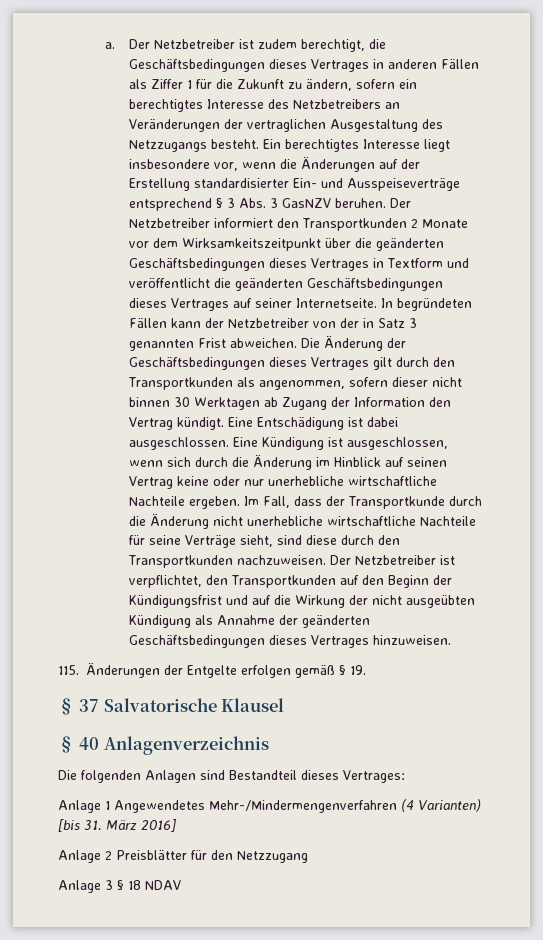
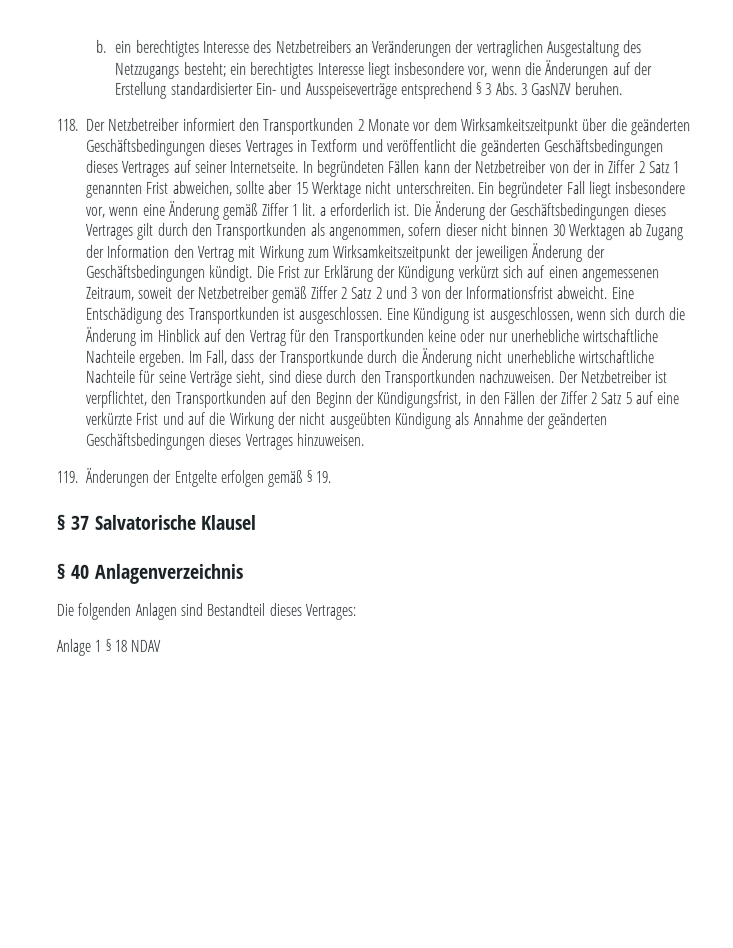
[105,39,387,52] [129,59,480,72] [129,79,396,91] a. Der Netzbetreiber ist zudem berechtigt, die Geschäftsbedingungen dieses Vertrages in anderen Fällen als Ziffer 1 für die Zukunft zu ändern, sofern -> [95,39,107,53] b.
[211,139,282,149] besteht. Ein -> [183,61,247,77] besteht; ein
(387, 203) none -> [57,118,79,131] // 118.
[378,318,418,328] [129,338,298,351] Satz 3 genannten Frist abweichen. -> [608,160,681,174] [86,180,687,199] [86,200,411,220] Ziffer 2 Satz 1 genannten Frist abweichen, sollte aber 15 Werktage nicht unterschreiten. Ein begründeter Fall liegt insbesondere vor, wenn eine Änderung gemäß Ziffer 1 lit. a erforderlich ist.
[177,417,399,430] kündigt. Eine Entschädigung ist dabei -> [238,243,606,263] [86,264,660,283] [86,285,635,303] [86,306,296,324] mit Wirkung zum Wirksamkeitszeitpunkt der jeweiligen Änderung der Geschäftsbedingungen kündigt. Die Frist zur Erklärung der Kündigung verkürzt sich auf einen angemessenen Zeitraum, soweit der Netzbetreiber gemäß Ziffer 2 Satz 2 und 3 von der Informationsfrist abweicht. Eine Entschädigung des Transportkunden ist
[407,457,448,467] [129,476,174,489] seinen Vertrag -> [225,328,425,347] den Vertrag für den Transportkunden
[129,595,223,608] Kündigungsfrist -> [377,391,681,409] [86,411,160,425] Kündigungsfrist, in den Fällen der Ziffer 2 Satz 5 auf eine verkürzte Frist
[58,665,79,675] 115. -> [56,470,79,483] 119.
[114,799,481,813] [58,819,176,832] [58,850,308,863] [58,880,113,893] Angewendetes Mehr-/Mindermengenverfahren (4 Varianten) [bis 31. März 2016] // Anlage 2 Preisblätter für den Netzzugang // Anlage 3 -> (102, 645) none

